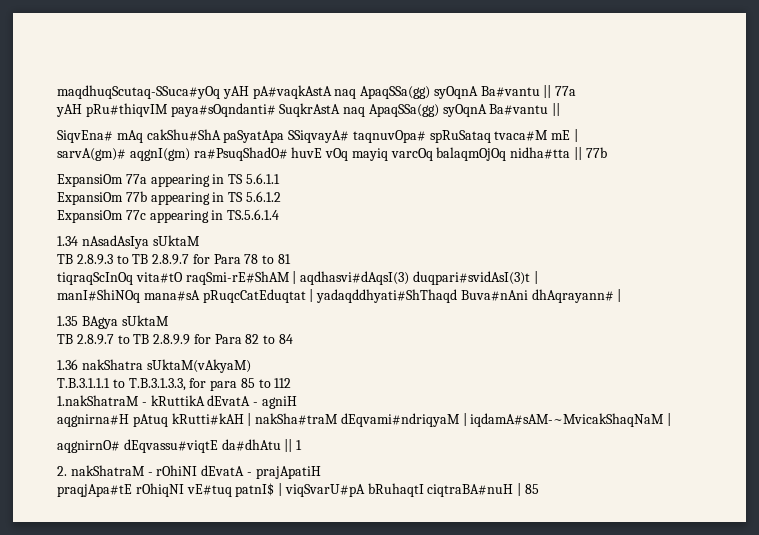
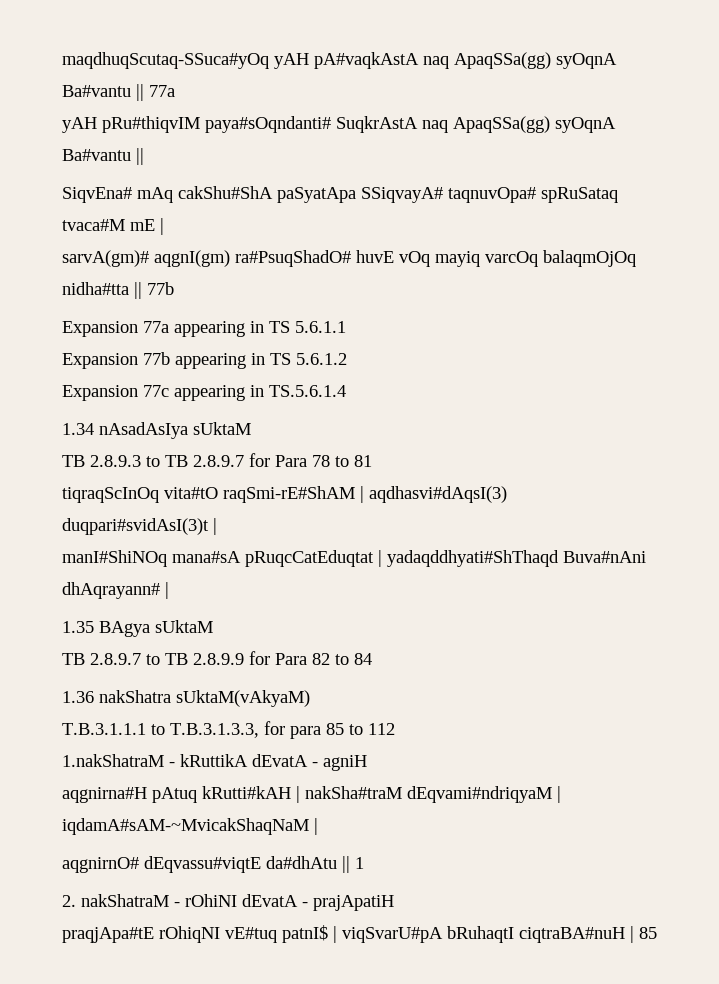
[57,174,123,187] ExpansiOm -> [62,321,138,337] Expansion
[57,192,123,205] ExpansiOm -> [62,353,138,369] Expansion
[57,210,123,223] ExpansiOm -> [62,385,138,401] Expansion

